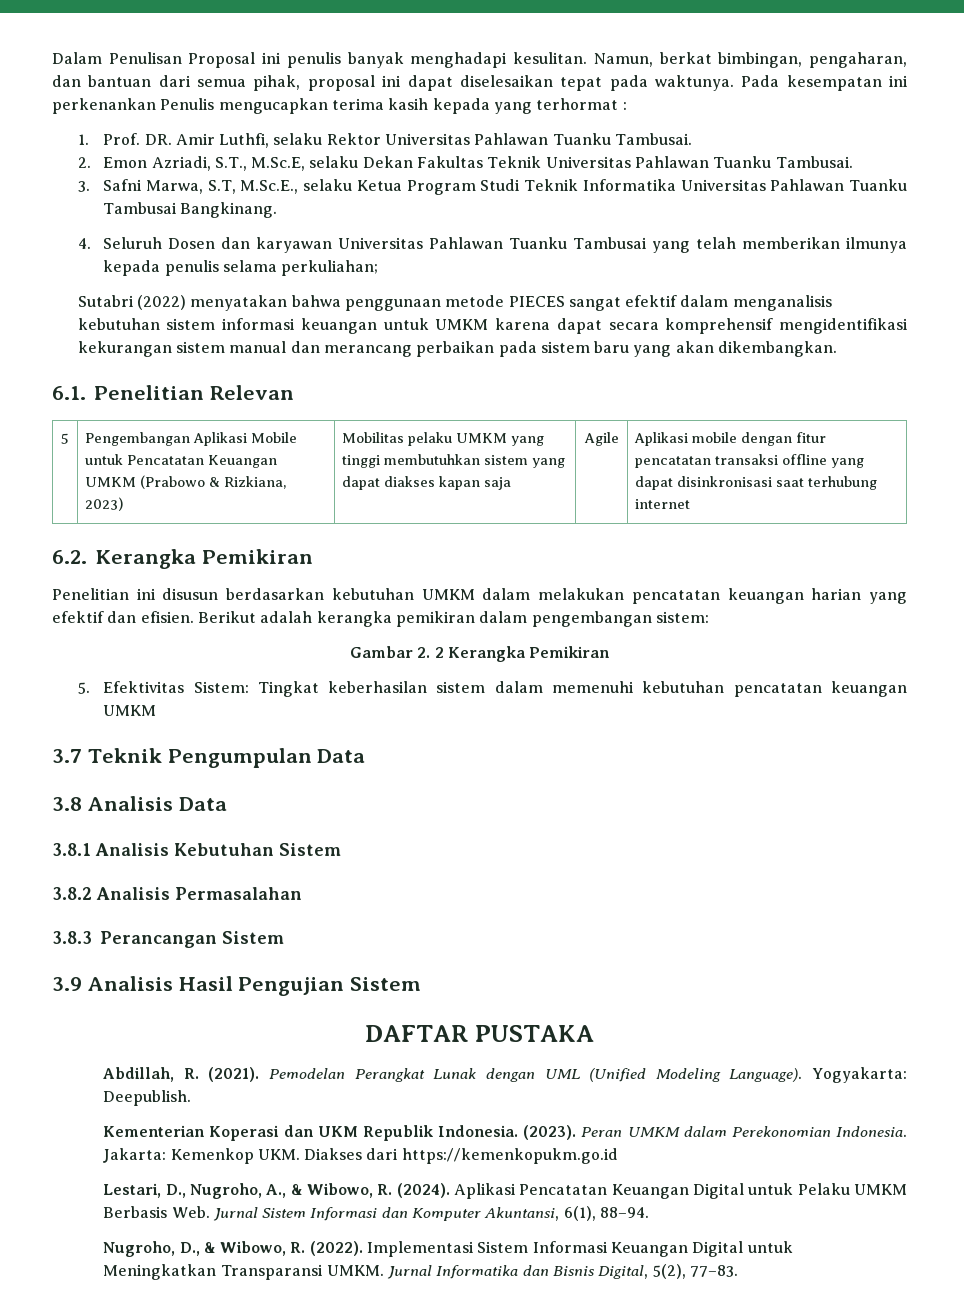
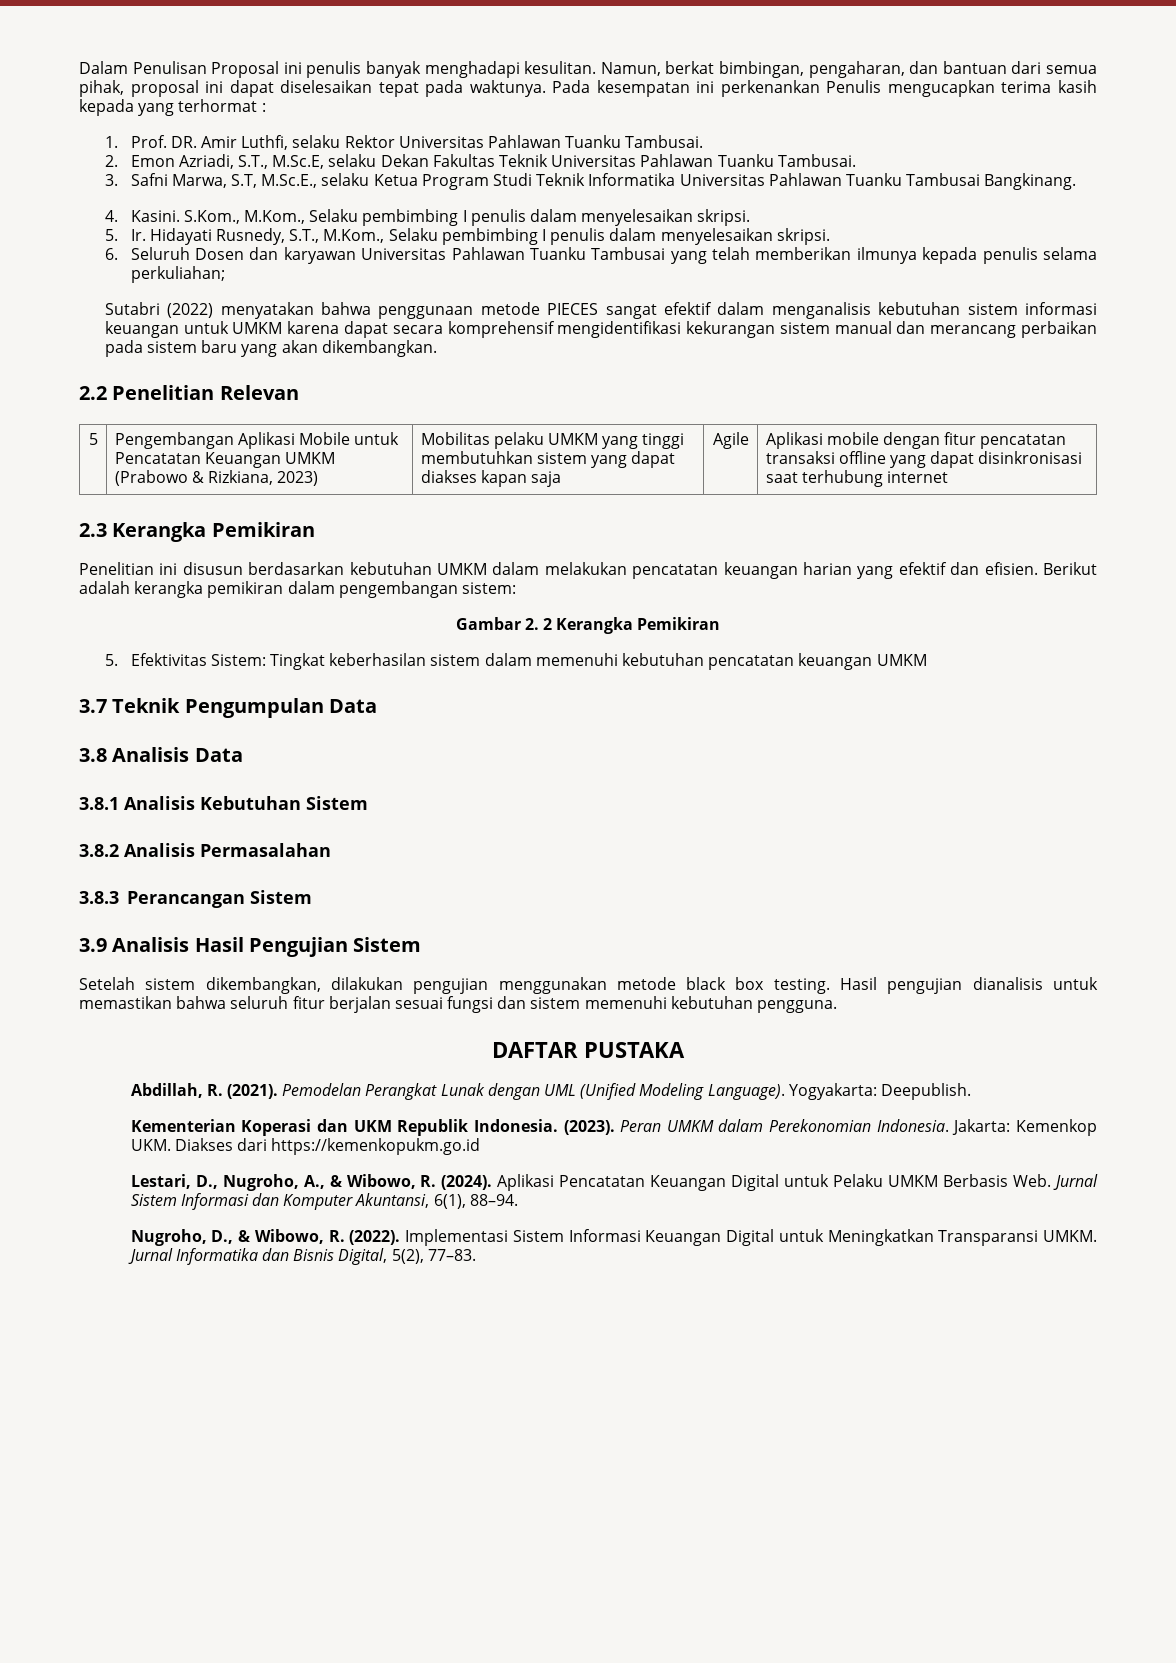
(91, 243) none -> [130,209,751,226] [104,228,830,245] [104,248,118,260] Kasini. S.Kom., M.Kom., Selaku pembimbing I penulis dalam menyelesaikan skripsi. // 5. Ir. Hidayati Rusnedy, S.T., M.Kom., Selaku pembimbing I penulis dalam menyelesaikan skripsi. // 6.
[52,386,86,400] 6.1. -> [79,386,107,400] 2.2
[52,550,87,564] 6.2. -> [79,523,107,537] 2.3
(422, 984) none -> [79,977,1098,994] [79,996,838,1013] // Setelah sistem dikembangkan, dilakukan pengujian menggunakan metode black box testing. Hasil pengujian dianalisis untuk memastikan bahwa seluruh fitur berjalan sesuai fungsi dan sistem memenuhi kebutuhan pengguna.

